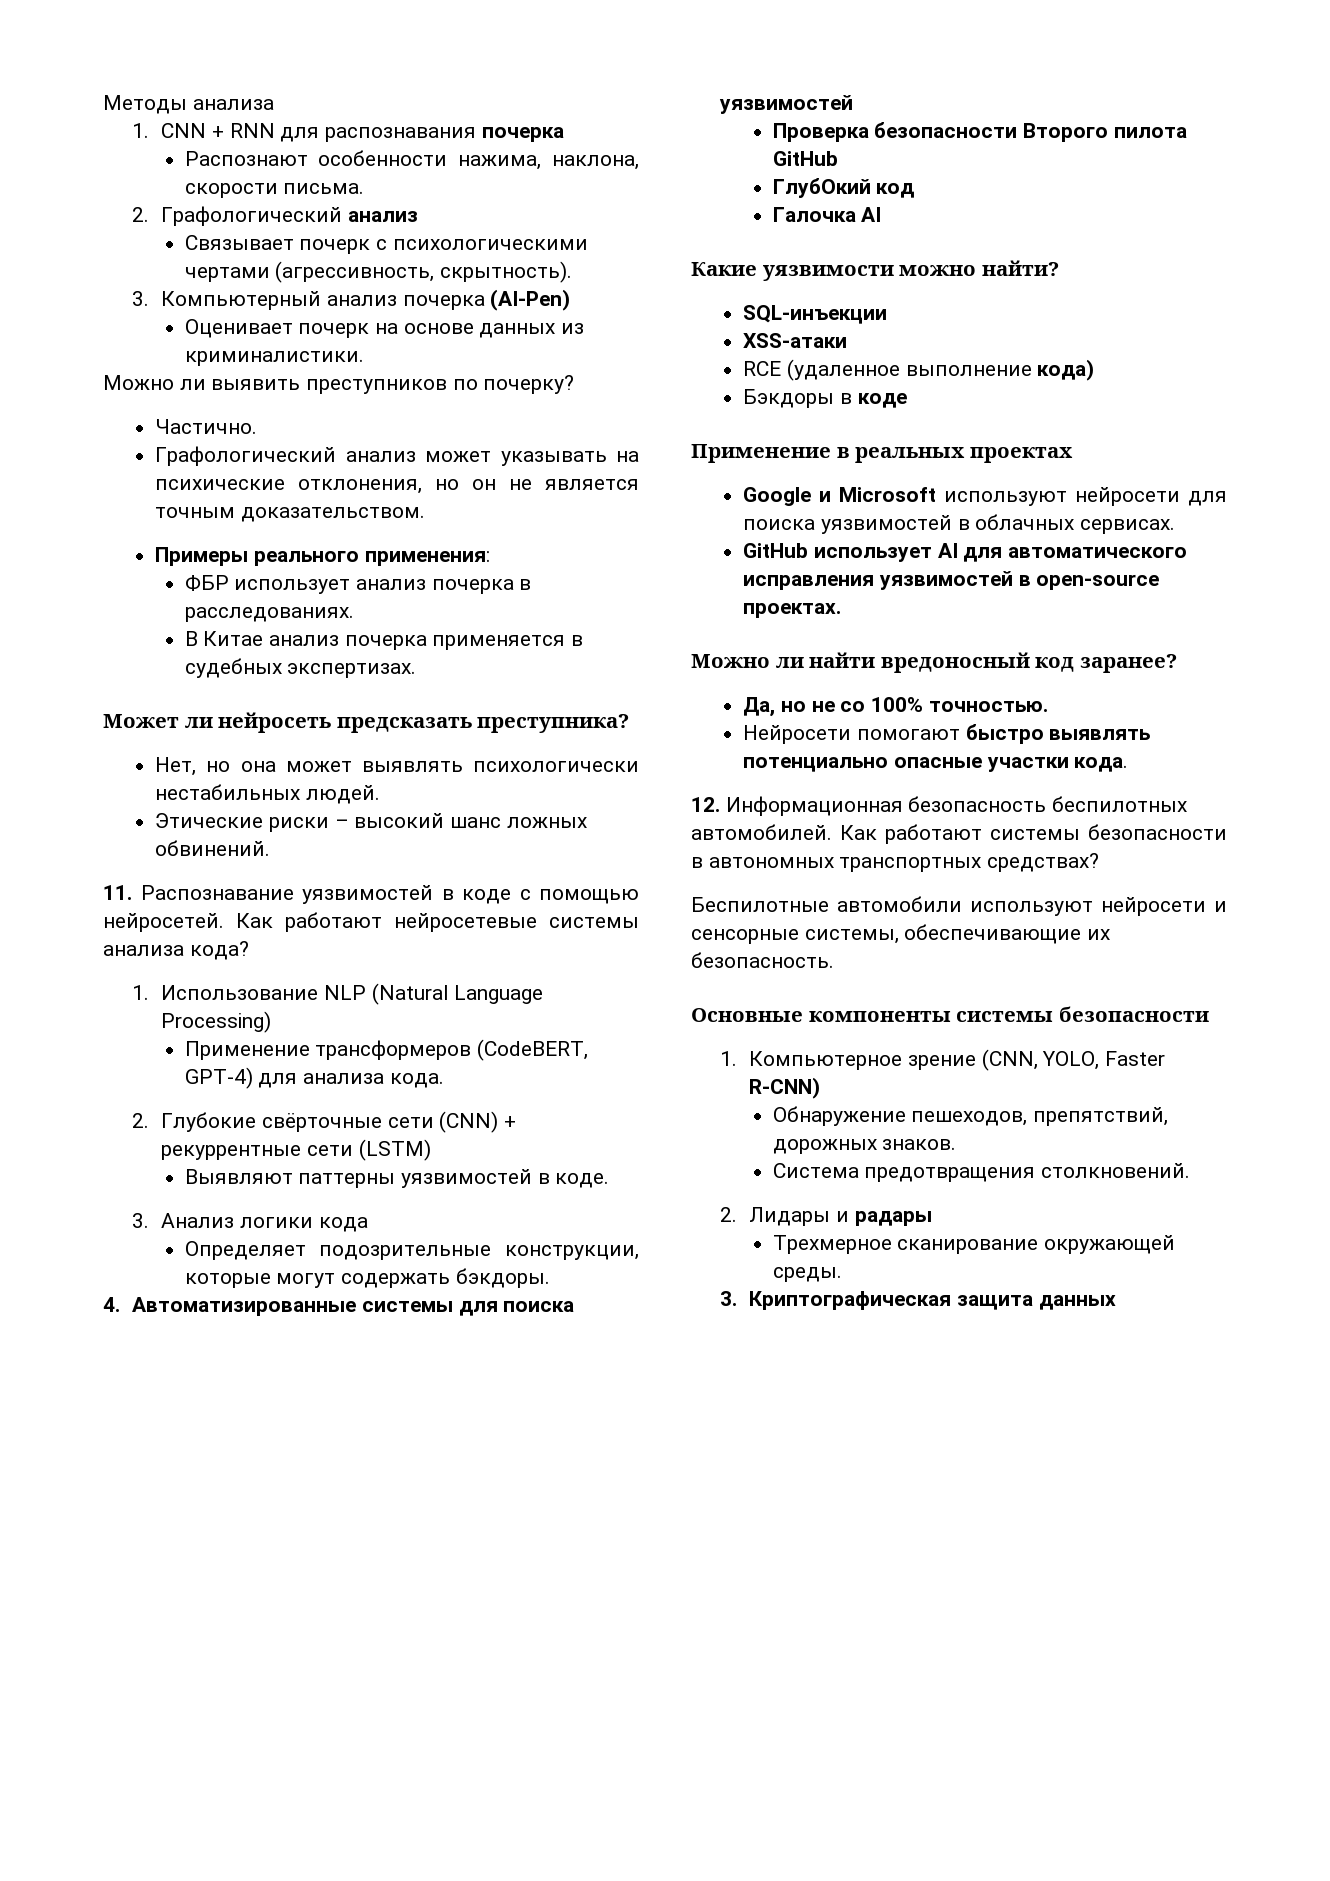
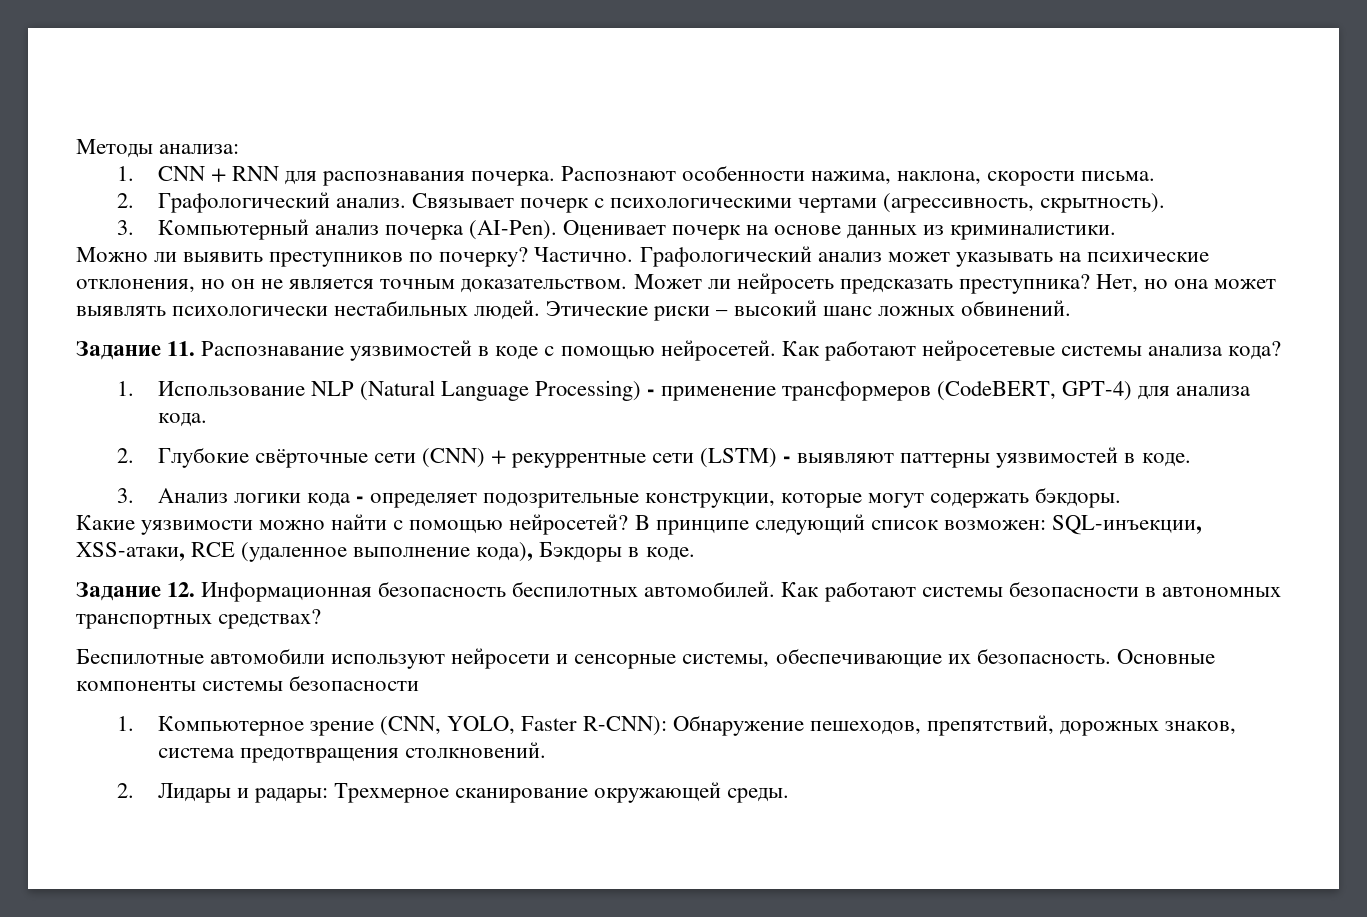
[192,99,274,110] анализа -> [159,144,240,154] анализа:
[481,127,564,142] почерка // -> [470,171,555,186] почерка.
[348,211,419,222] анализ // -> [335,198,406,208] анализ.
[490,289,571,311] (AI-Pen) // -> [468,220,557,240] (AI-Pen).
(575, 384) // -> (529, 257) none
(258, 426) // -> (634, 254) none
[155,547,490,566] [184,575,532,594] [184,607,354,622] [184,631,583,650] [184,658,417,678] // Примеры реального применения: // ФБР использует анализ почерка в расследованиях. // В Китае анализ почерка применяется в судебных экспертизах. // -> (628, 286) none
(630, 723) // -> (1090, 284) none
(381, 794) // -> (541, 310) none
(271, 848) none -> [76,341,161,360] Задание
[184,1041,310,1060] // Применение -> [646,386,777,401] - применение
[184,1169,293,1184] // Выявляют -> [783,453,895,463] - выявляют
[184,1241,306,1260] // Определяет -> [355,493,477,508] - определяет
[103,1297,575,1316] [719,95,854,114] [772,122,1187,142] [772,151,838,166] [772,178,915,198] [772,207,882,222] [691,260,1059,281] [743,305,888,324] [743,333,848,348] 4. Автоматизированные системы для поиска уязвимостей // Проверка безопасности Второго пилота GitHub // ГлубОкий код // Галочка AI // Какие уязвимости можно найти? // SQL-инъекции // XSS-атаки // -> [76,514,1202,535] [76,542,185,561] Какие уязвимости можно найти с помощью нейросетей? В принципе следующий список возможен: SQL-инъекции, XSS-атаки,
[1037,359,1095,381] кода) // -> [476,542,534,562] кода),
[857,393,907,408] [691,444,1073,463] [743,487,1227,506] [743,514,1176,534] [743,543,1188,562] [743,571,1160,590] [743,603,842,618] [691,652,1177,673] [743,697,1048,717] [743,724,1151,744] [743,757,1129,772] коде // Применение в реальных проектах // Google и Microsoft используют нейросети для поиска уязвимостей в облачных сервисах. // GitHub использует AI для автоматического исправления уязвимостей в open-source проектах. // Можно ли найти вредоносный код заранее? // Да, но не со 100% точностью. // Нейросети помогают быстро выявлять потенциально опасные участки кода. // -> [645,547,695,561] [76,582,161,601] коде. // Задание
(834, 960) // -> (1111, 656) none
[749,1077,821,1099] R-CNN) // -> [582,716,667,736] R-CNN):
[882,1139,957,1150] [772,1163,859,1178] знаков. // Система -> [1165,721,1237,735] [157,748,235,758] знаков, система
[854,1211,932,1226] радары // -> [253,788,328,803] радары:
[720,1291,1116,1310] // 3. Криптографическая защита данных -> (790, 795) none

